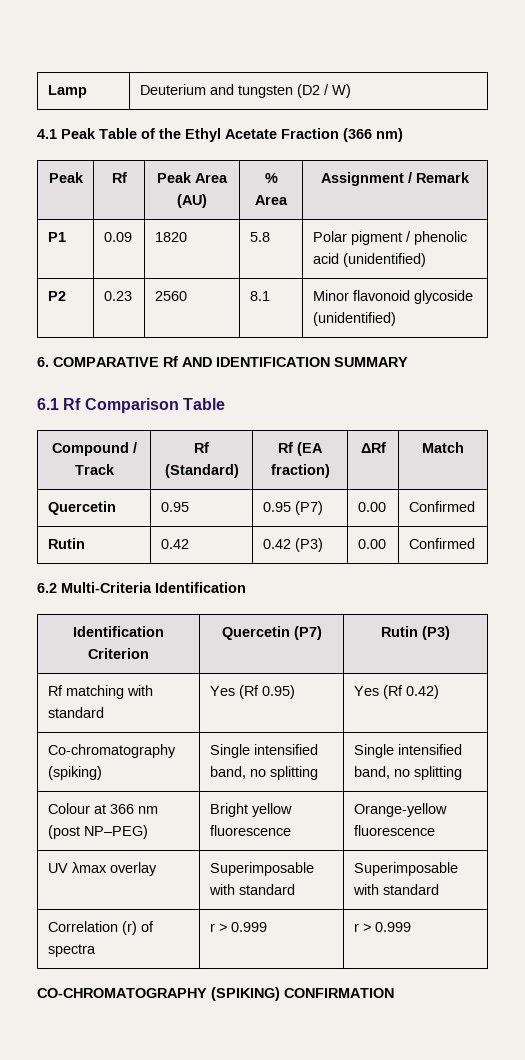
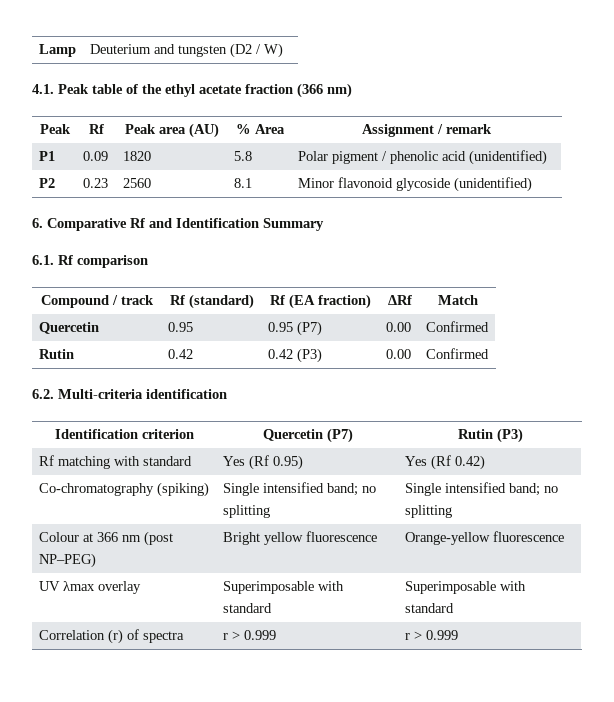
[37,128,339,142] 4.1 Peak Table of the Ethyl Acetate Fraction -> [32,84,293,97] 4.1. Peak table of the ethyl acetate fraction
[195,173,228,183] Area -> [159,127,186,134] area
[416,172,470,183] Remark -> [446,124,493,134] remark
[53,356,408,367] [37,398,225,413] COMPARATIVE Rf AND IDENTIFICATION SUMMARY // 6.1 Rf Comparison Table -> [47,218,324,231] [32,255,148,268] Comparative Rf and Identification Summary // 6.1. Rf comparison
[74,464,115,475] [194,442,209,453] [164,464,239,478] Track | Rf (Standard) -> [121,295,154,305] [169,294,254,309] track | Rf (standard)
[37,582,246,593] [73,626,164,637] [88,648,149,659] 6.2 Multi-Criteria Identification // Identification Criterion -> [32,389,227,399] [55,429,194,439] 6.2. Multi-criteria identification // Identification criterion
[209,766,246,779] band, -> [326,483,358,496] band;
[353,766,390,779] band, -> [508,483,540,496] band;
[37,987,394,1001] // CO-CHROMATOGRAPHY (SPIKING) CONFIRMATION -> (458, 635) none

